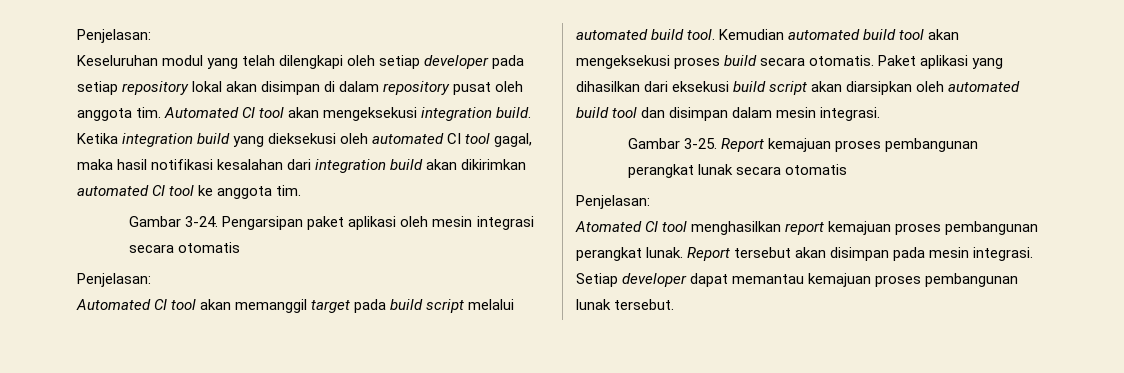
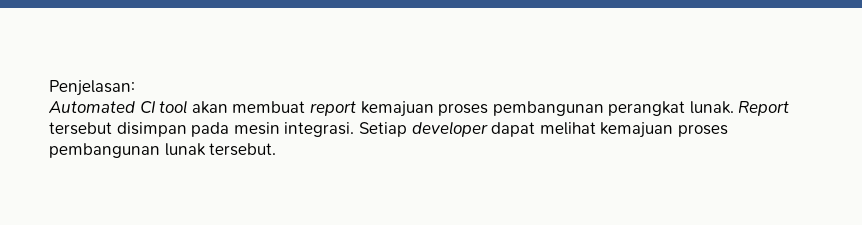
[77,29,151,43] [77,55,525,69] [77,81,524,95] [77,107,532,121] [77,133,533,147] [77,159,527,173] [77,185,302,199] [129,216,534,230] [129,242,241,253] [77,273,151,287] [76,299,515,313] [576,29,960,40] [576,55,1004,69] [576,81,1021,95] [576,107,881,121] [628,138,979,152] [628,164,848,178] [576,195,650,209] [575,221,782,235] Penjelasan: // Keseluruhan modul yang telah dilengkapi oleh setiap developer pada setiap repository lokal akan disimpan di dalam repository pusat oleh anggota tim. Automated CI tool akan mengeksekusi integration build. Ketika integration build yang dieksekusi oleh automated CI tool gagal, maka hasil notifikasi kesalahan dari integration build akan dikirimkan automated CI tool ke anggota tim. // Gambar 3-24. Pengarsipan paket aplikasi oleh mesin integrasi secara otomatis // Penjelasan: // Automated CI tool akan memanggil target pada build script melalui automated build tool. Kemudian automated build tool akan mengeksekusi proses build secara otomatis. Paket aplikasi yang dihasilkan dari eksekusi build script akan diarsipkan oleh automated build tool dan disimpan dalam mesin integrasi. // Gambar 3-25. Report kemajuan proses pembangunan perangkat lunak secara otomatis // Penjelasan: // Atomated CI tool menghasilkan -> [49,80,135,96] [48,100,306,114] Penjelasan: // Automated CI tool akan membuat
[795,247,827,258] akan -> (112, 128) none
[732,274,805,284] memantau -> [539,122,596,135] melihat

